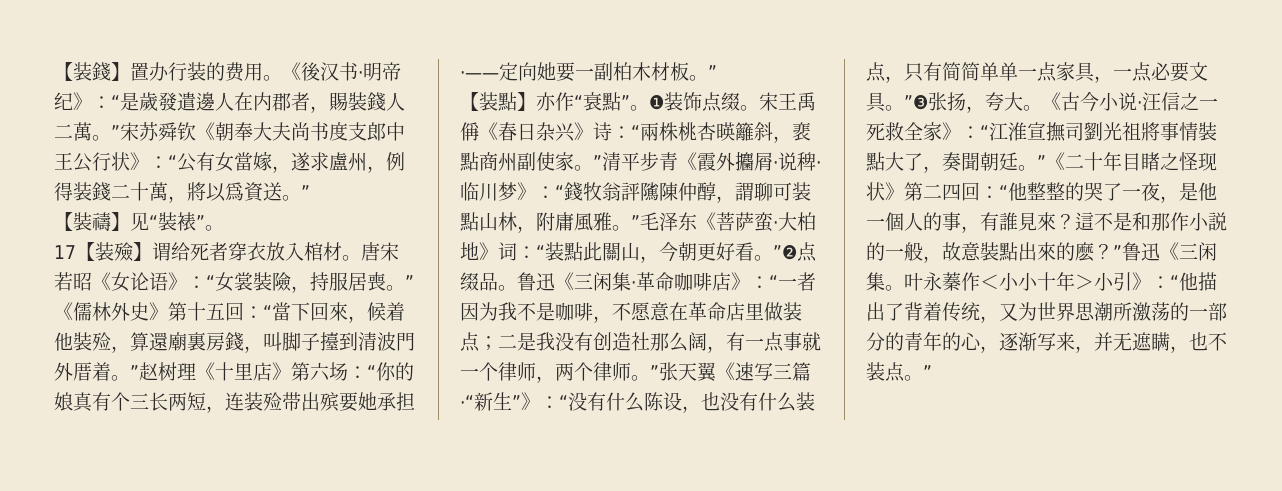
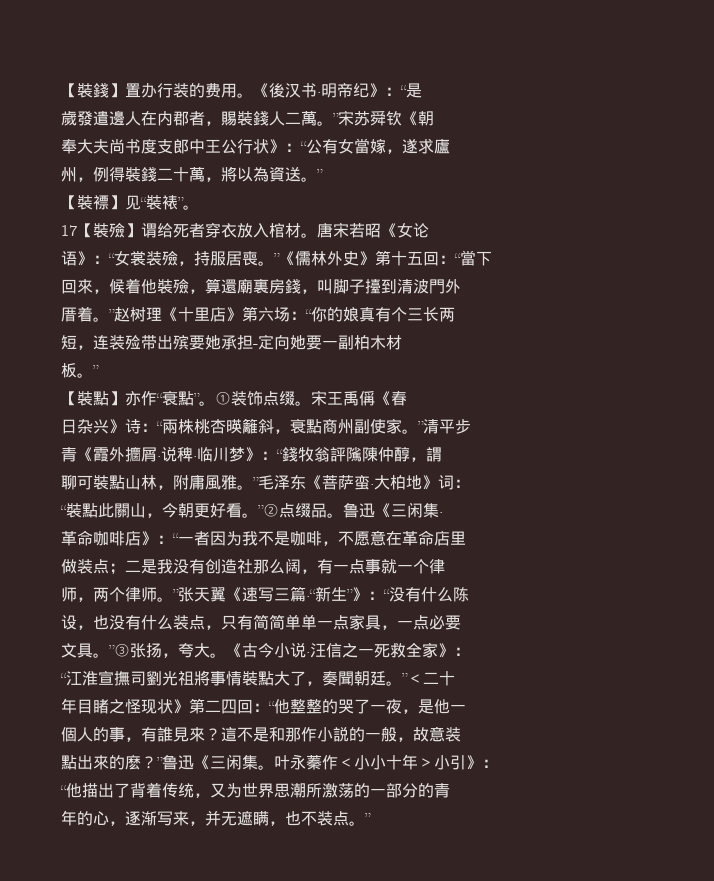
[54,62,92,81] 【装 -> [61,83,93,98] 【裝
(139, 101) none -> (422, 90) //
(234, 131) none -> (434, 118) //
[329,152,348,171] 盧 -> [434,138,450,154] 廬 //
[73,182,92,201] 装 -> [125,167,141,182] 裝
[225,182,244,201] 爲 -> [253,167,269,182] 為
[92,212,111,231] 禱 -> [93,195,109,210] 褾
[95,242,114,261] 装 -> [93,223,109,238] 裝
(149, 281) none -> (429, 230) //
[253,272,291,292] 裝險 -> [146,250,178,266] 装殮
(310, 311) none -> (492, 258) //
[92,332,111,351] 殓 -> [173,278,189,294] 殮
(73, 371) none -> (461, 286) //
(187, 401) none -> (455, 314) //
[460,71,499,79] ·—— -> [253,344,258,348] -
(670, 71) none -> (402, 342) //
[479,92,498,111] 装 -> [77,391,93,406] 裝
[649,94,664,110] ❶ -> [215,391,231,405] ①
(517, 131) none -> (407, 398) //
[792,122,811,141] 裵 -> [290,419,306,434] 衰
(659, 161) none -> (471, 426) //
[754,182,811,201] 聊可装 -> [61,475,109,490] // 聊可裝
[536,242,564,261] “装 -> [60,503,82,518] // “裝
[773,244,797,260] ”❷ -> [258,503,279,517] ”②
(636, 285) none -> (443, 514) //
(764, 311) none -> (466, 538) //
(517, 371) none -> (445, 566) //
(664, 401) none -> (469, 594) //
[1189,62,1208,81] [866,92,928,112] 文具。”❸ -> [61,643,130,658] // 文具。”③
(980, 132) none -> (470, 651) //
[1046,152,1103,171] 《二十 -> [407,671,455,686] ＜二十 //
(885, 223) none -> (466, 708) //
[980,242,999,261] 裝 -> [445,727,461,742] 装 //
(1170, 282) none -> (498, 763) //
(923, 341) none -> (450, 790) //

